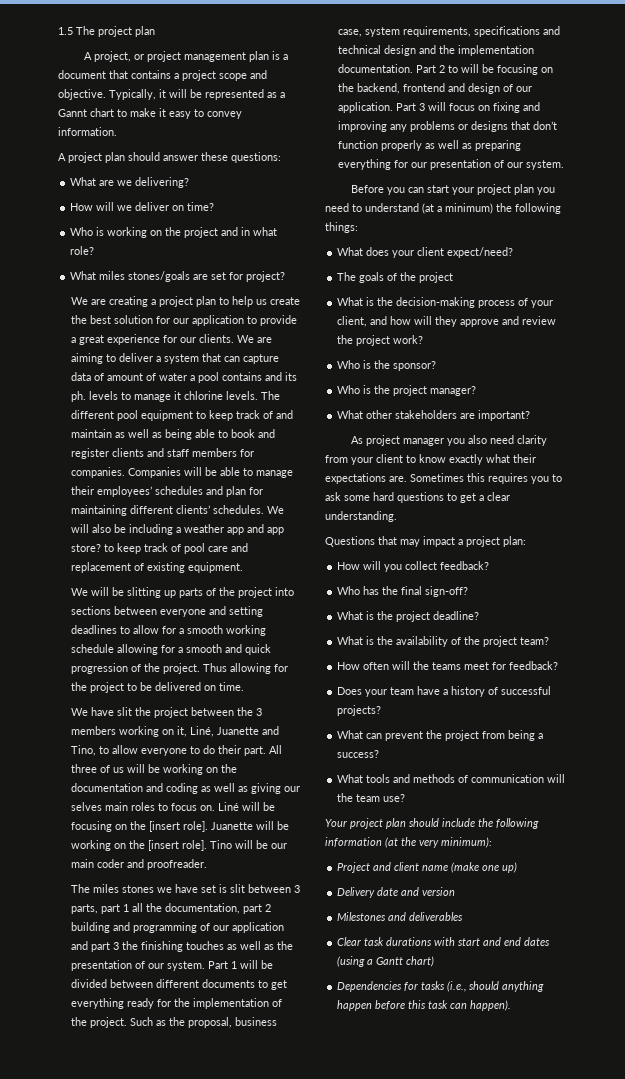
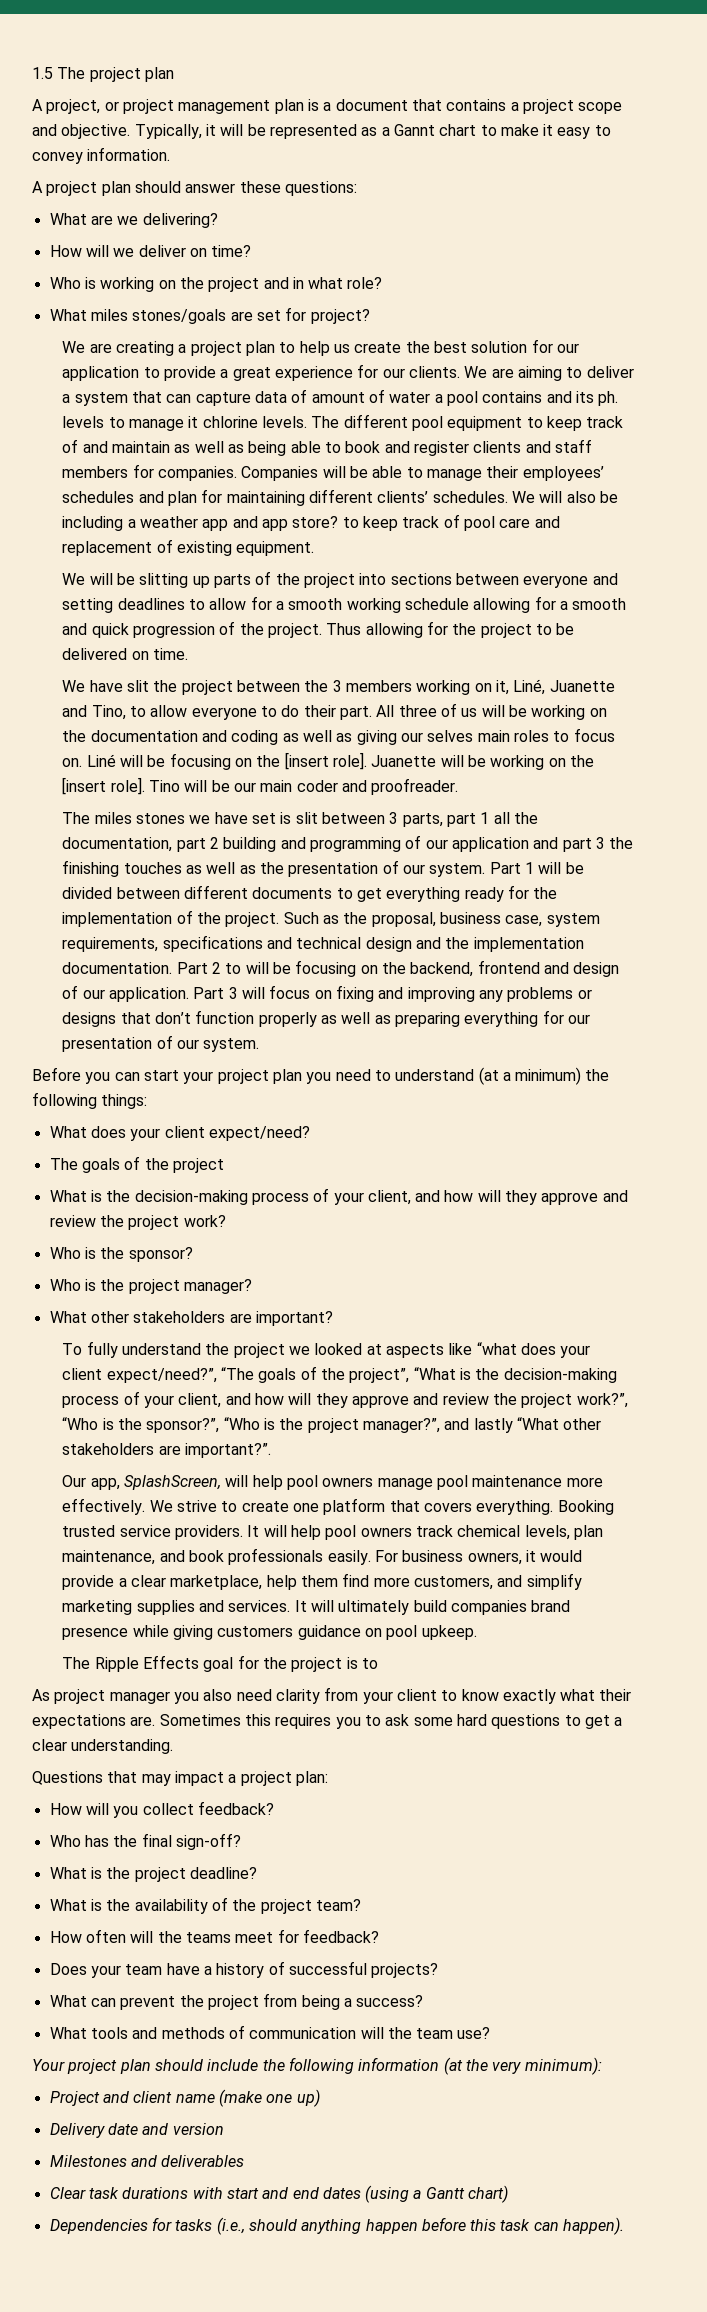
(531, 415) none -> [62,1341,591,1358] [62,1366,617,1383] [62,1391,628,1408] [62,1417,602,1433] [62,1443,272,1458] [62,1475,603,1490] [62,1498,614,1515] [62,1525,603,1540] [62,1548,583,1565] [62,1573,582,1590] [62,1600,571,1615] [62,1625,477,1640] [62,1655,379,1672] // To fully understand the project we looked at aspects like “what does your client expect/need?”, “The goals of the project”, “What is the decision-making process of your client, and how will they approve and review the project work?”, “Who is the sponsor?”, “Who is the project manager?”, and lastly “What other stakeholders are important?”. // Our app, SplashScreen, will help pool owners manage pool maintenance more effectively. We strive to create one platform that covers everything. Booking trusted service providers. It will help pool owners track chemical levels, plan maintenance, and book professionals easily. For business owners, it would provide a clear marketplace, help them find more customers, and simplify marketing supplies and services. It will ultimately build companies brand presence while giving customers guidance on pool upkeep. // The Ripple Effects goal for the project is to

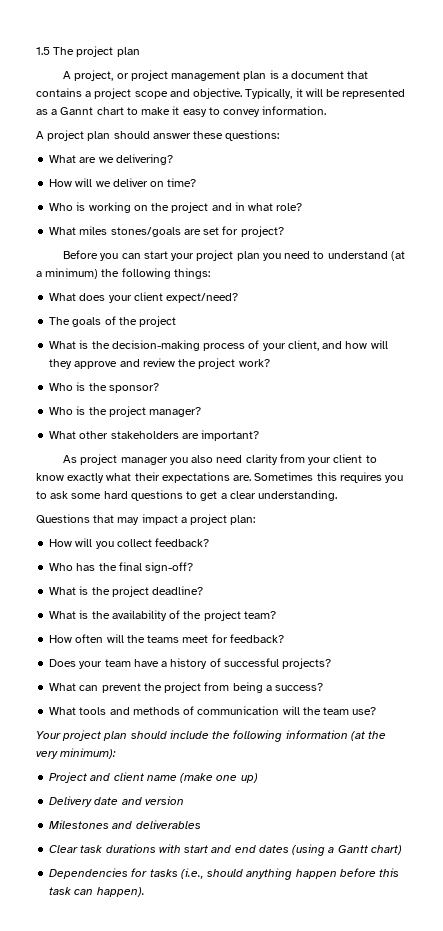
[62,339,579,356] [62,364,634,381] [62,389,619,406] [62,414,624,431] [62,439,592,456] [62,464,604,481] [62,489,618,506] [62,514,560,531] [62,539,315,556] [62,571,618,588] [62,596,627,613] [62,621,575,638] [62,648,189,660] [62,679,615,695] [62,703,607,720] [62,728,615,745] [62,752,594,770] [62,777,459,795] [62,812,538,827] [62,835,634,852] [62,860,584,877] [62,885,558,902] [62,910,600,927] [62,935,584,952] [62,960,620,977] [62,985,592,1002] [62,1010,590,1027] [62,1035,260,1052] // We are creating a project plan to help us create the best solution for our application to provide a great experience for our clients. We are aiming to deliver a system that can capture data of amount of water a pool contains and its ph. levels to manage it chlorine levels. The different pool equipment to keep track of and maintain as well as being able to book and register clients and staff members for companies. Companies will be able to manage their employees’ schedules and plan for maintaining different clients’ schedules. We will also be including a weather app and app store? to keep track of pool care and replacement of existing equipment. // We will be slitting up parts of the project into sections between everyone and setting deadlines to allow for a smooth working schedule allowing for a smooth and quick progression of the project. Thus allowing for the project to be delivered on time. // We have slit the project between the 3 members working on it, Liné, Juanette and Tino, to allow everyone to do their part. All three of us will be working on the documentation and coding as well as giving our selves main roles to focus on. Liné will be focusing on the [insert role]. Juanette will be working on the [insert role]. Tino will be our main coder and proofreader. // The miles stones we have set is slit between 3 parts, part 1 all the documentation, part 2 building and programming of our application and part 3 the finishing touches as well as the presentation of our system. Part 1 will be divided between different documents to get everything ready for the implementation of the project. Such as the proposal, business case, system requirements, specifications and technical design and the implementation documentation. Part 2 to will be focusing on the backend, frontend and design of our application. Part 3 will focus on fixing and improving any problems or designs that don’t function properly as well as preparing everything for our presentation of our system. -> (284, 231) none
[62,1341,591,1358] [62,1366,617,1383] [62,1391,628,1408] [62,1417,602,1433] [62,1443,272,1458] [62,1475,603,1490] [62,1498,614,1515] [62,1525,603,1540] [62,1548,583,1565] [62,1573,582,1590] [62,1600,571,1615] [62,1625,477,1640] [62,1655,379,1672] // To fully understand the project we looked at aspects like “what does your client expect/need?”, “The goals of the project”, “What is the decision-making process of your client, and how will they approve and review the project work?”, “Who is the sponsor?”, “Who is the project manager?”, and lastly “What other stakeholders are important?”. // Our app, SplashScreen, will help pool owners manage pool maintenance more effectively. We strive to create one platform that covers everything. Booking trusted service providers. It will help pool owners track chemical levels, plan maintenance, and book professionals easily. For business owners, it would provide a clear marketplace, help them find more customers, and simplify marketing supplies and services. It will ultimately build companies brand presence while giving customers guidance on pool upkeep. // The Ripple Effects goal for the project is to -> (260, 435) none

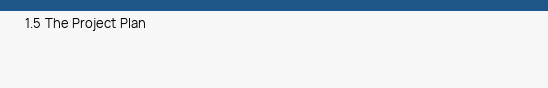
[76,46,140,57] [63,70,369,81] [36,88,406,99] [36,106,327,117] [36,130,280,141] [49,154,173,165] [49,178,197,187] [49,202,303,213] [49,226,284,237] [63,250,405,261] [36,268,210,279] [49,292,239,303] [49,316,177,327] [49,340,388,351] [49,358,270,369] [49,382,159,393] [49,406,202,417] [49,430,260,441] [63,454,377,465] [36,472,404,483] [36,490,338,501] [36,514,256,525] [49,538,210,549] [49,562,194,573] [49,586,204,597] [49,610,276,621] [49,634,284,643] [49,658,332,669] [49,682,324,693] [49,706,377,715] [36,730,387,742] [36,748,117,759] [49,772,258,783] [49,796,184,807] [49,820,201,829] [49,844,402,856] [49,868,400,880] [49,887,145,897] project plan // A project, or project management plan is a document that contains a project scope and objective. Typically, it will be represented as a Gannt chart to make it easy to convey information. // A project plan should answer these questions: // What are we delivering? // How will we deliver on time? // Who is working on the project and in what role? // What miles stones/goals are set for project? // Before you can start your project plan you need to understand (at a minimum) the following things: // What does your client expect/need? // The goals of the project // What is the decision-making process of your client, and how will they approve and review the project work? // Who is the sponsor? // Who is the project manager? // What other stakeholders are important? // As project manager you also need clarity from your client to know exactly what their expectations are. Sometimes this requires you to ask some hard questions to get a clear understanding. // Questions that may impact a project plan: // How will you collect feedback? // Who has the final sign-off? // What is the project deadline? // What is the availability of the project team? // How often will the teams meet for feedback? // Does your team have a history of successful projects? // What can prevent the project from being a success? // What tools and methods of communication will the team use? // Your project plan should include the following information (at the very minimum): // Project and client name (make one up) // Delivery date and version // Milestones and deliverables // Clear task durations with start and end dates (using a Gantt chart) // Dependencies for tasks (i.e., should anything happen before this task can happen). -> [72,18,146,31] Project Plan

